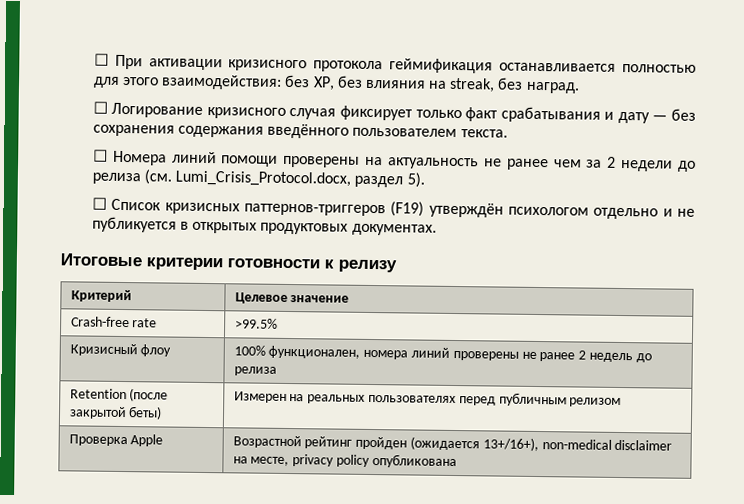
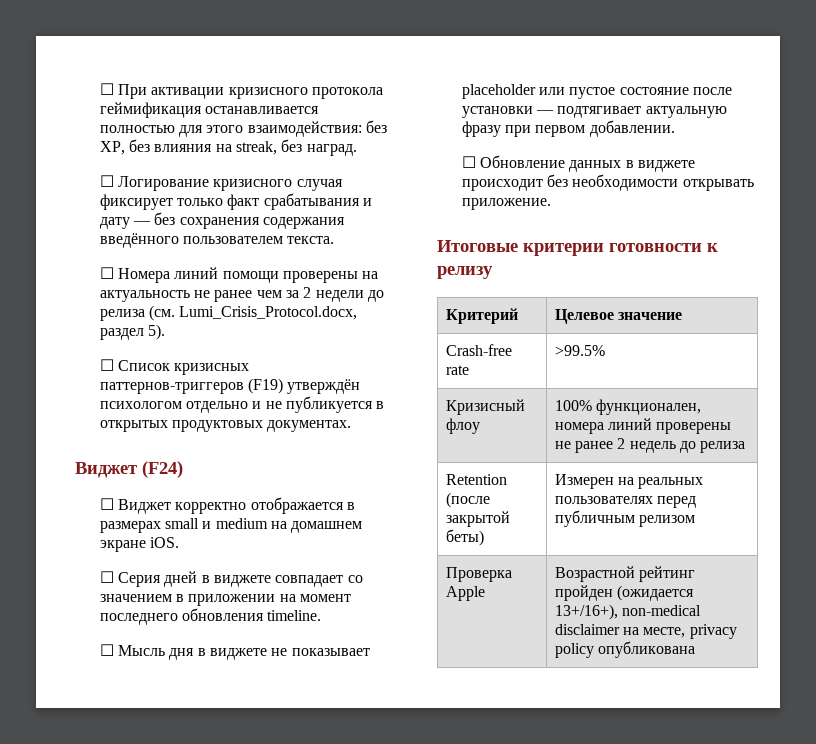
(437, 229) none -> [75,461,183,478] [99,497,355,514] [99,518,363,533] [99,537,179,552] [99,571,363,587] [99,594,351,606] [99,608,322,625] [99,644,370,660] [461,84,732,99] [461,106,727,118] [461,120,675,137] [461,155,695,172] [461,174,754,191] [461,198,551,210] // Виджет (F24) // ☐ Виджет корректно отображается в размерах small и medium на домашнем экране iOS. // ☐ Серия дней в виджете совпадает со значением в приложении на момент последнего обновления timeline. // ☐ Мысль дня в виджете не показывает placeholder или пустое состояние после установки — подтягивает актуальную фразу при первом добавлении. // ☐ Обновление данных в виджете происходит без необходимости открывать приложение.

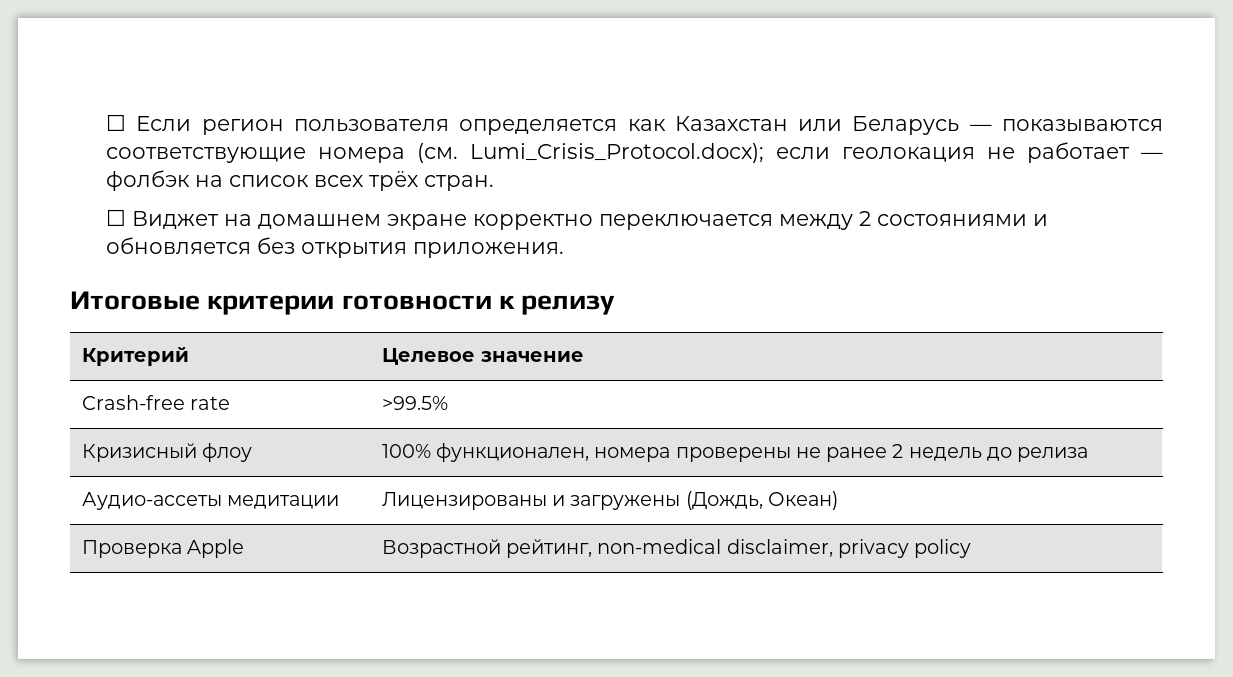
[99,83,383,99] [99,102,319,118] [99,120,387,137] [99,139,357,156] [99,175,343,191] [99,193,372,210] [99,212,345,229] [99,233,335,248] [99,267,379,283] [99,287,384,302] [99,305,358,321] [99,324,165,340] [99,359,250,375] [99,378,361,394] [99,396,385,413] [99,420,352,432] [75,461,183,478] [99,497,355,514] [99,518,363,533] [99,537,179,552] [99,571,363,587] [99,594,351,606] [99,608,322,625] [99,644,370,660] [461,84,732,99] [461,106,727,118] [461,120,675,137] [461,155,695,172] [461,174,754,191] [461,198,551,210] ☐ При активации кризисного протокола геймификация останавливается полностью для этого взаимодействия: без XP, без влияния на streak, без наград. // ☐ Логирование кризисного случая фиксирует только факт срабатывания и дату — без сохранения содержания введённого пользователем текста. // ☐ Номера линий помощи проверены на актуальность не ранее чем за 2 недели до релиза (см. Lumi_Crisis_Protocol.docx, раздел 5). // ☐ Список кризисных паттернов-триггеров (F19) утверждён психологом отдельно и не публикуется в открытых продуктовых документах. // Виджет (F24) // ☐ Виджет корректно отображается в размерах small и medium на домашнем экране iOS. // ☐ Серия дней в виджете совпадает со значением в приложении на момент последнего обновления timeline. // ☐ Мысль дня в виджете не показывает placeholder или пустое состояние после установки — подтягивает актуальную фразу при первом добавлении. // ☐ Обновление данных в виджете происходит без необходимости открывать приложение. -> [105,114,1163,135] [105,142,1164,163] [105,170,494,191] [105,209,1048,230] [105,237,564,258] ☐ Если регион пользователя определяется как Казахстан или Беларусь — показываются соответствующие номера (см. Lumi_Crisis_Protocol.docx); если геолокация не работает — фолбэк на список всех трёх стран. // ☐ Виджет на домашнем экране корректно переключается между 2 состояниями и обновляется без открытия приложения.
[607,418,652,430] линий -> (671, 454) none
[445,474,507,485] [445,492,490,508] [445,511,510,527] [445,529,484,546] [554,474,704,489] [554,496,696,508] [554,510,695,527] [445,567,512,582] [445,586,485,601] [554,566,695,582] [554,585,694,601] [554,604,701,620] [554,624,686,638] Retention (после закрытой беты) | Измерен на реальных пользователях перед публичным релизом // Проверка Apple | Возрастной рейтинг пройден (ожидается 13+/16+), non-medical disclaimer на месте, -> [81,492,340,510] [381,491,838,510] [81,539,245,558] [381,539,833,558] Аудио-ассеты медитации | Лицензированы и загружены (Дождь, Океан) // Проверка Apple | Возрастной рейтинг, non-medical disclaimer,
[597,641,695,658] опубликована -> (972, 548) none

